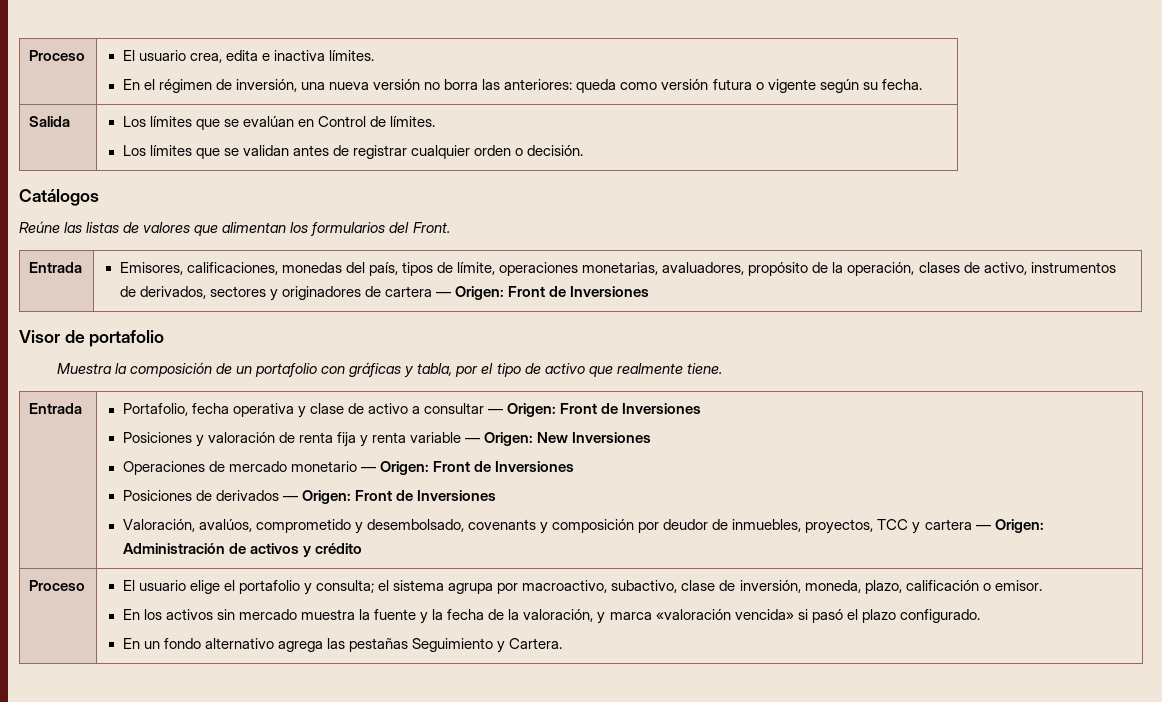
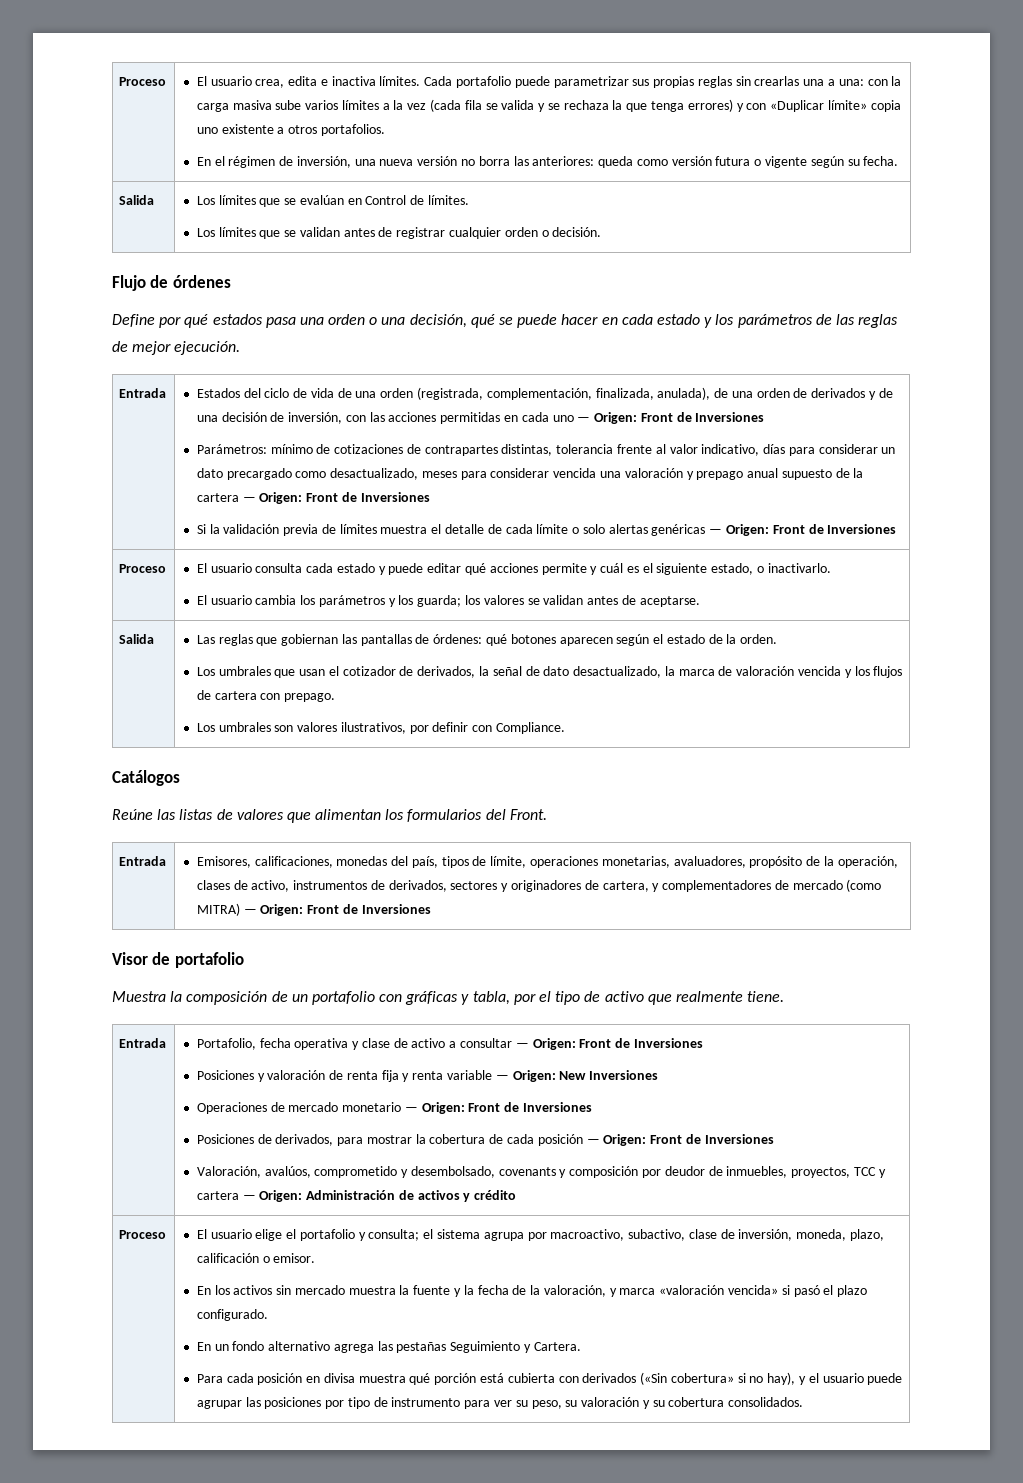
(375, 55) none -> [424,76,902,88] [196,99,901,112] [196,124,385,136] Cada portafolio puede parametrizar sus propias reglas sin crearlas una a una: con la carga masiva sube varios límites a la vez (cada fila se valida y se rechaza la que tenga errores) y con «Duplicar límite» copia uno existente a otros portafolios.
(584, 150) none -> [112,275,231,291] [112,314,899,328] [112,341,241,355] [119,388,167,398] [196,387,893,400] [196,412,765,424] [196,444,896,456] [196,468,864,480] [196,492,430,504] [196,524,897,536] [119,564,167,573] [196,563,831,575] [196,595,700,607] [119,634,155,644] [196,634,778,646] [196,666,903,678] [196,690,336,702] [196,722,565,734] // Flujo de órdenes // Define por qué estados pasa una orden o una decisión, qué se puede hacer en cada estado y los parámetros de las reglas de mejor ejecución. // Entrada | Estados del ciclo de vida de una orden (registrada, complementación, finalizada, anulada), de una orden de derivados y de una decisión de inversión, con las acciones permitidas en cada uno — Origen: Front de Inversiones // Parámetros: mínimo de cotizaciones de contrapartes distintas, tolerancia frente al valor indicativo, días para considerar un dato precargado como desactualizado, meses para considerar vencida una valoración y prepago anual supuesto de la cartera — Origen: Front de Inversiones // Si la validación previa de límites muestra el detalle de cada límite o solo alertas genéricas — Origen: Front de Inversiones // Proceso | El usuario consulta cada estado y puede editar qué acciones permite y cuál es el siguiente estado, o inactivarlo. // El usuario cambia los parámetros y los guarda; los valores se validan antes de aceptarse. // Salida | Las reglas que gobiernan las pantallas de órdenes: qué botones aparecen según el estado de la orden. // Los umbrales que usan el cotizador de derivados, la señal de dato desactualizado, la marca de valoración vencida y los flujos de cartera con prepago. // Los umbrales son valores ilustrativos, por definir con Compliance.
[385,286,433,297] cartera -> [602,879,882,892] [196,903,240,916] cartera, y complementadores de mercado (como MITRA)
[215,490,279,501] derivados -> [275,1134,583,1146] derivados, para mostrar la cobertura de cada posición
(563, 643) none -> [196,1372,903,1385] [196,1397,804,1409] // Para cada posición en divisa muestra qué porción está cubierta con derivados («Sin cobertura» si no hay), y el usuario puede agrupar las posiciones por tipo de instrumento para ver su peso, su valoración y su cobertura consolidados.

